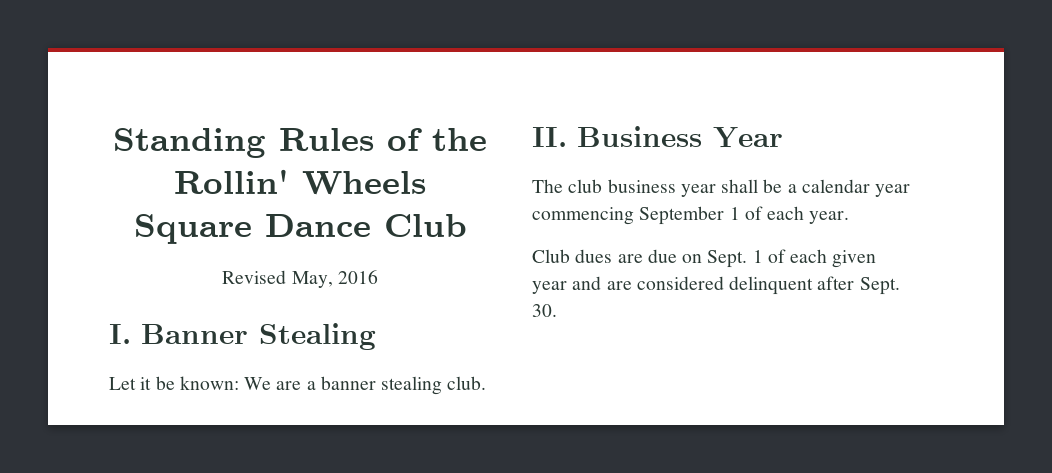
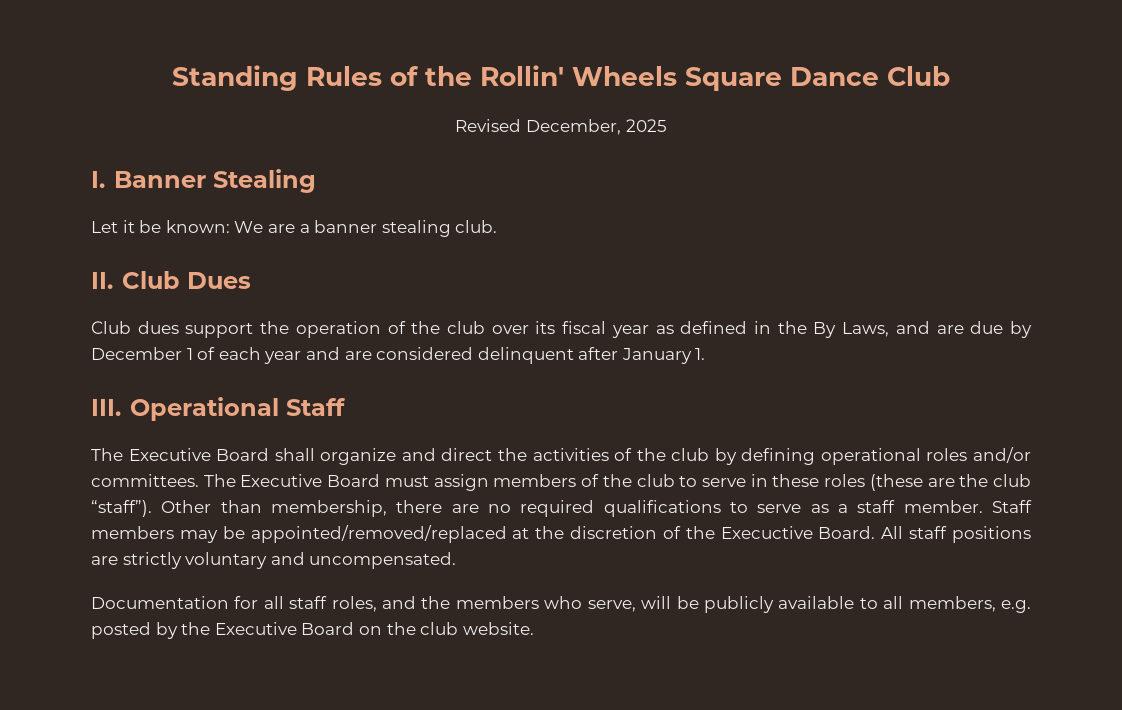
[291,270,378,288] May, 2016 -> [526,119,667,135] December, 2025
[576,126,783,148] [532,179,911,197] [532,206,850,225] [532,249,877,268] Business Year // The club business year shall be a calendar year commencing September 1 of each year. // Club dues are due on Sept. 1 of each given -> [121,271,251,289] [91,321,1032,338] [91,347,261,360] Club Dues // Club dues support the operation of the club over its fiscal year as defined in the By Laws, and are due by December 1 of each
[859,277,900,295] [532,304,557,317] Sept. 30. -> [621,348,706,364] [91,397,346,421] [91,447,1031,465] [91,474,1031,491] [91,500,1033,517] [91,525,1031,543] [91,552,457,569] [91,596,1031,613] [91,622,534,639] January 1. // III. Operational Staff // The Executive Board shall organize and direct the activities of the club by defining operational roles and/or committees. The Executive Board must assign members of the club to serve in these roles (these are the club “staff”). Other than membership, there are no required qualifications to serve as a staff member. Staff members may be appointed/removed/replaced at the discretion of the Execuctive Board. All staff positions are strictly voluntary and uncompensated. // Documentation for all staff roles, and the members who serve, will be publicly available to all members, e.g. posted by the Executive Board on the club website.

